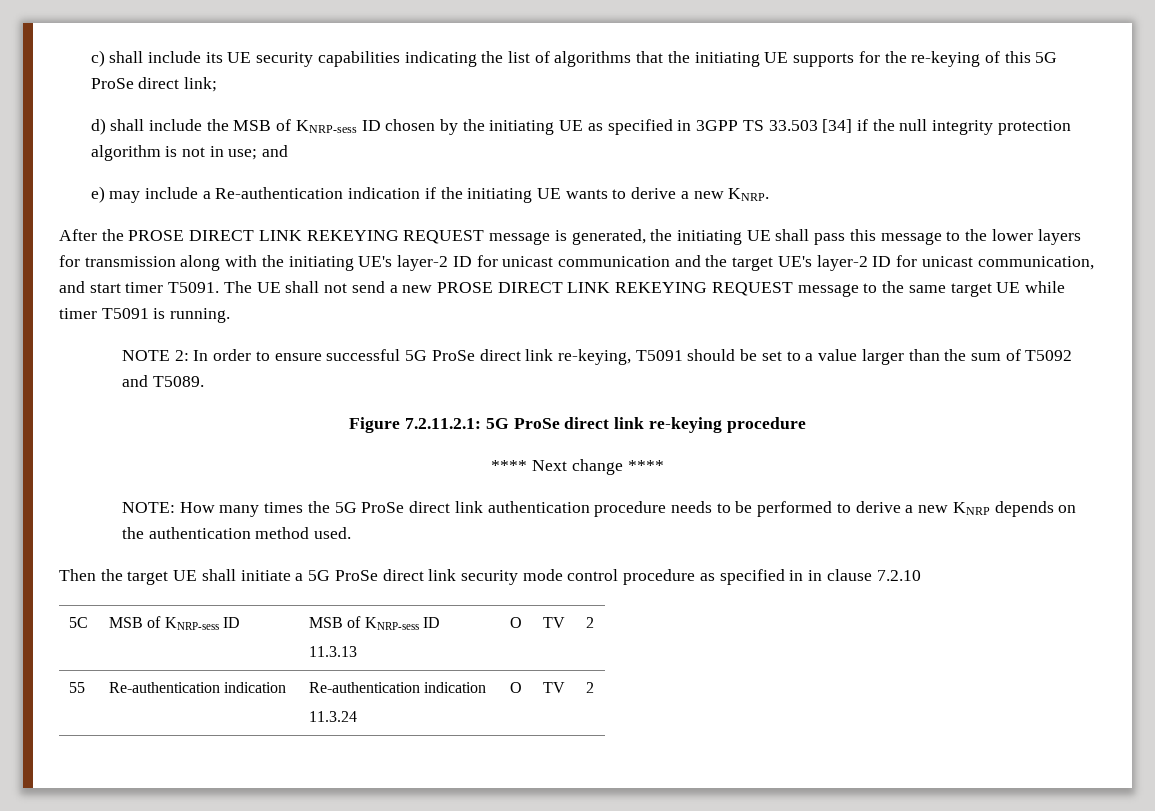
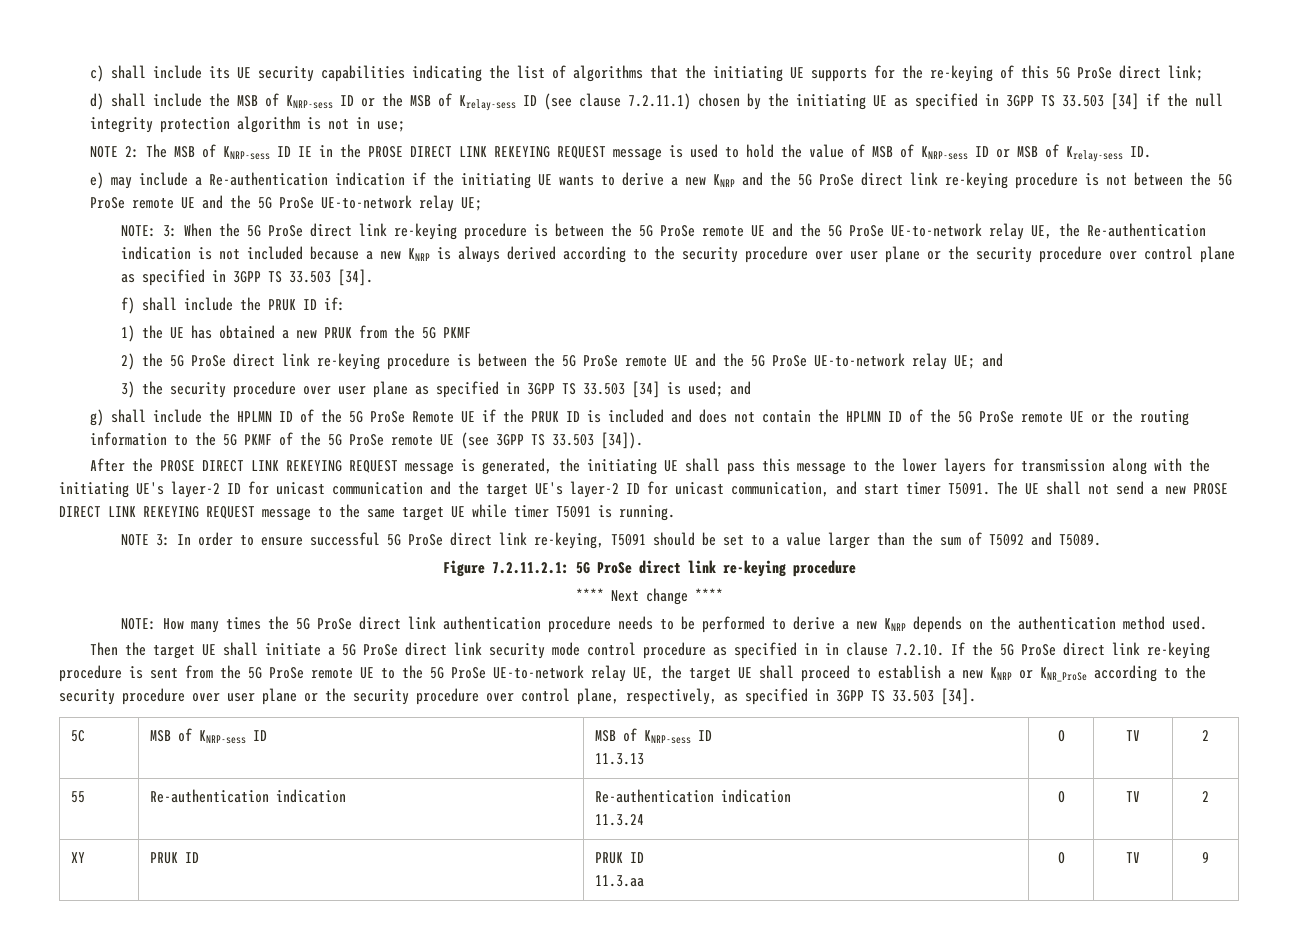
(381, 125) none -> [360,93,691,111] or the MSB of Krelay-sess ID (see clause 7.2.11.1)
[262,145,289,157] and -> [89,144,1151,162] // NOTE 2: The MSB of KNRP-sess ID IE in the PROSE DIRECT LINK REKEYING REQUEST message is used to hold the value of MSB of KNRP-sess ID or MSB of Krelay-sess ID.
[728,188,770,201] KNRP. -> [712,172,1232,189] [89,195,482,212] [120,223,1206,240] [120,246,1235,263] [120,269,373,286] [120,297,345,314] [120,325,471,342] [120,353,1003,370] [120,381,751,398] [89,409,1189,426] [89,432,643,449] KNRP and the 5G ProSe direct link re-keying procedure is not between the 5G ProSe remote UE and the 5G ProSe UE-to-network relay UE; // NOTE: 3: When the 5G ProSe direct link re-keying procedure is between the 5G ProSe remote UE and the 5G ProSe UE-to-network relay UE, the Re-authentication indication is not included because a new KNRP is always derived according to the security procedure over user plane or the security procedure over control plane as specified in 3GPP TS 33.503 [34]. // f) shall include the PRUK ID if: // 1) the UE has obtained a new PRUK from the 5G PKMF // 2) the 5G ProSe direct link re-keying procedure is between the 5G ProSe remote UE and the 5G ProSe UE-to-network relay UE; and // 3) the security procedure over user plane as specified in 3GPP TS 33.503 [34] is used; and // g) shall include the HPLMN ID of the 5G ProSe Remote UE if the PRUK ID is included and does not contain the HPLMN ID of the 5G ProSe remote UE or the routing information to the 5G PKMF of the 5G ProSe remote UE (see 3GPP TS 33.503 [34]).
[174,350,189,361] 2: -> [155,534,170,546] 3:
[876,570,921,581] 7.2.10 -> [895,642,1211,659] [59,665,1206,682] [59,688,976,705] 7.2.10. If the 5G ProSe direct link re-keying procedure is sent from the 5G ProSe remote UE to the 5G ProSe UE-to-network relay UE, the target UE shall proceed to establish a new KNRP or KNR_ProSe according to the security procedure over user plane or the security procedure over control plane, respectively, as specified in 3GPP TS 33.503 [34].
(594, 687) none -> [71,852,86,863] [150,852,200,864] [595,852,645,864] [595,875,645,887] [1057,852,1065,864] [1126,852,1140,863] [1202,852,1209,863] // XY | PRUK ID | PRUK ID // 11.3.aa | O | TV | 9

